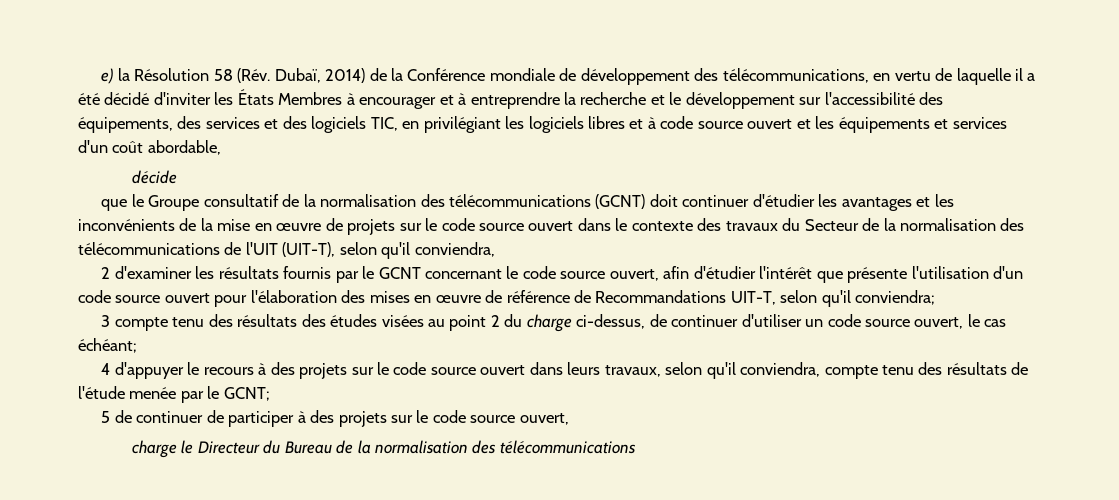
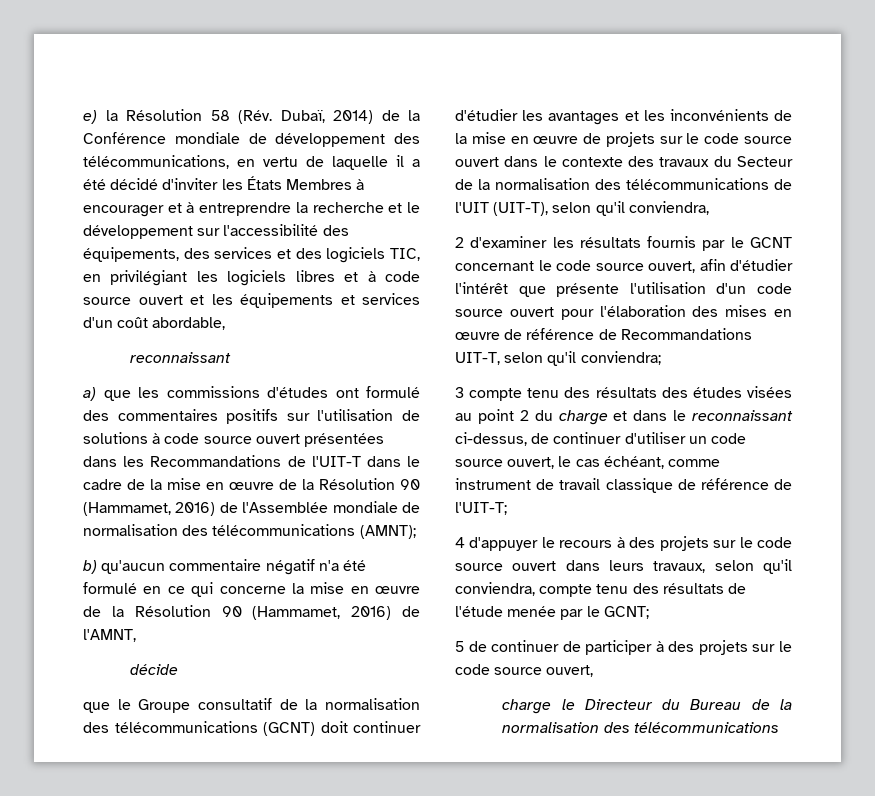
(221, 147) none -> [130,352,232,363] [83,386,420,401] [83,409,420,424] [83,432,384,447] [83,455,420,467] [83,478,420,490] [83,501,420,516] [83,524,416,539] [83,559,366,575] [83,582,420,597] [83,605,420,620] [83,629,136,642] // reconnaissant // a) que les commissions d'études ont formulé des commentaires positifs sur l'utilisation de solutions à code source ouvert présentées dans les Recommandations de l'UIT-T dans le cadre de la mise en œuvre de la Résolution 90 (Hammamet, 2016) de l'Assemblée mondiale de normalisation des télécommunications (AMNT); // b) qu'aucun commentaire négatif n'a été formulé en ce qui concerne la mise en œuvre de la Résolution 90 (Hammamet, 2016) de l'AMNT,
(572, 323) none -> [613,410,793,421] et dans le reconnaissant
[78,338,137,353] échéant; -> [603,456,720,469] [455,478,792,493] [455,502,507,515] échéant, comme instrument de travail classique de référence de l'UIT-T;

